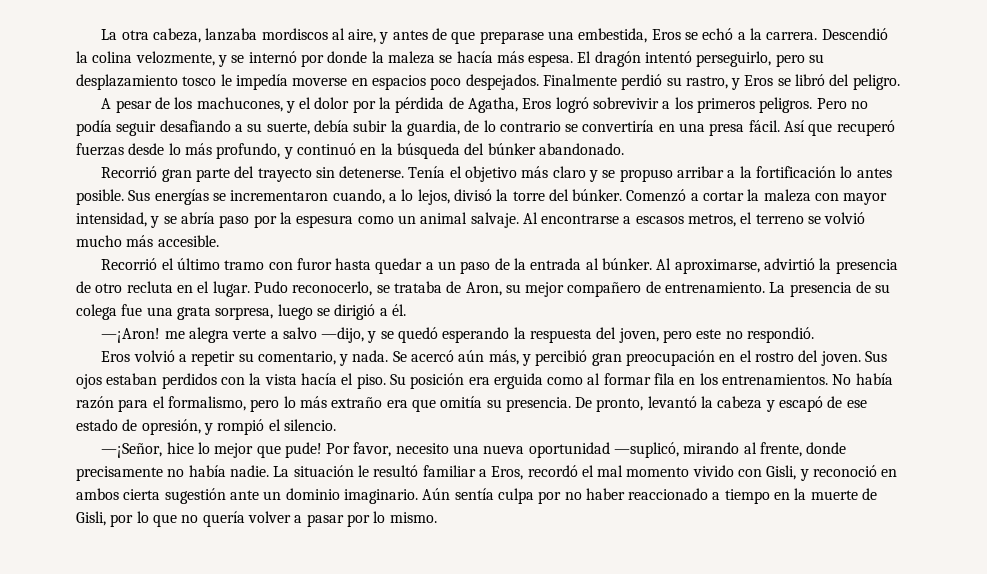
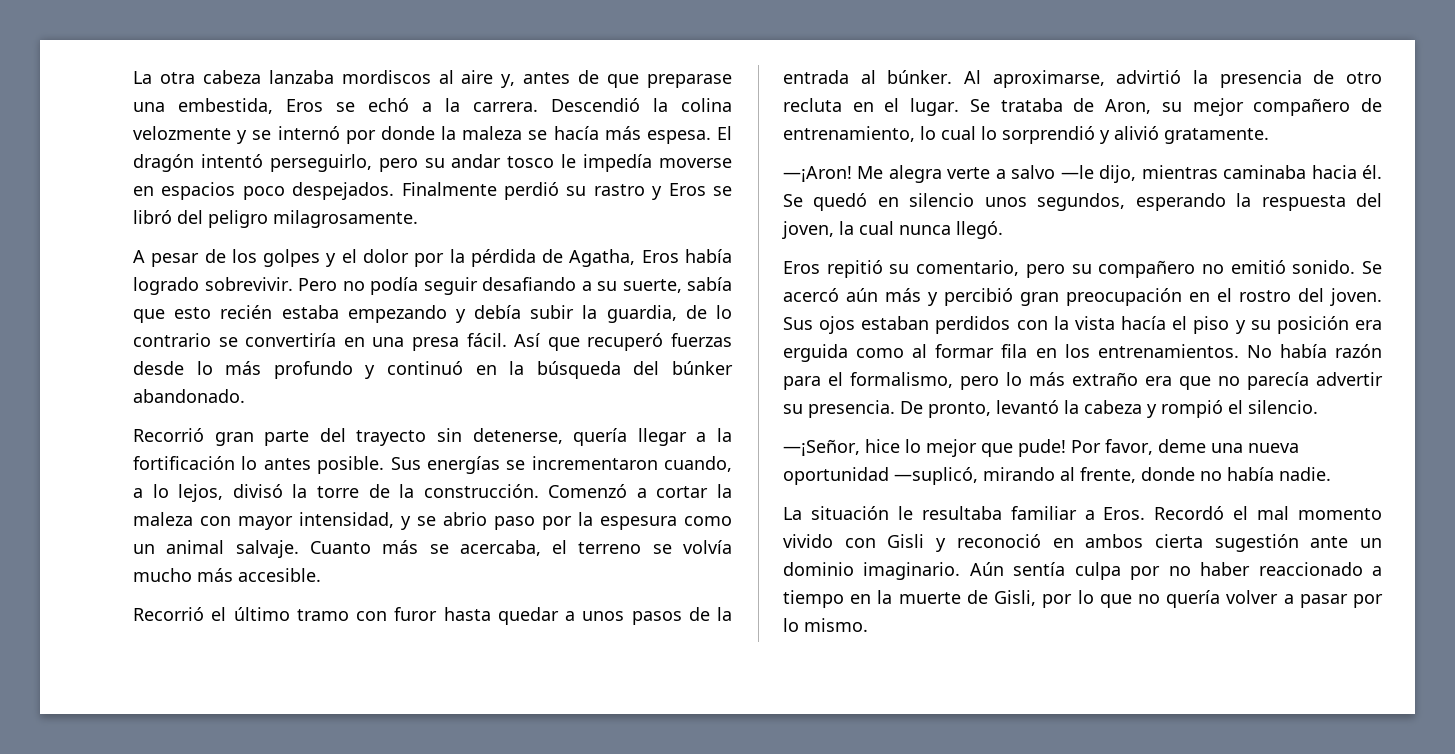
[152,28,201,43] cabeza, -> [202,70,261,84] cabeza
[348,29,389,44] aire, y -> [461,70,516,88] aire y,
[135,51,215,66] velozmente, -> [133,126,231,140] velozmente
[76,74,178,90] desplazamiento -> [451,154,502,168] andar
[685,76,728,89] rastro, -> [593,184,645,196] rastro
[852,74,900,90] peligro. -> [208,210,418,228] peligro milagrosamente.
[196,97,283,112] machucones, -> [263,249,321,267] golpes
[555,97,813,113] logró sobrevivir a los primeros peligros. -> [685,249,732,263] [133,277,293,295] había logrado sobrevivir.
(310, 128) none -> [687,277,732,291] [133,305,466,323] sabía que esto recién estaba empezando y
[216,143,281,159] profundo, -> [273,361,353,379] profundo
[339,166,725,182] detenerse. Tenía el objetivo más claro y se propuso arribar -> [472,428,687,446] detenerse, quería llegar
[548,189,623,201] del búnker. -> [368,484,539,498] de la construcción.
[180,212,215,224] abría -> [443,512,487,526] abrio
[522,212,737,227] Al encontrarse a escasos metros, -> [309,540,541,556] Cuanto más se acercaba,
[824,212,866,224] volvió -> [683,540,732,554] volvía
[438,261,491,274] un paso -> [582,611,682,625] unos pasos
[253,281,390,296] Pudo reconocerlo, se -> [969,99,990,112] Se
[665,281,891,297] [76,304,406,320] entrenamiento. La presencia de su colega fue una grata sorpresa, luego se dirigió a él. -> [783,126,1269,144] entrenamiento, lo cual lo sorprendió y alivió gratamente.
[164,331,185,339] me -> [857,166,884,179] Me
[321,327,439,343] —dijo, y se quedó -> [1060,165,1382,183] [783,193,1126,211] —le dijo, mientras caminaba hacia él. Se quedó en silencio unos segundos,
[663,327,814,343] [101,350,389,366] pero este no respondió. // Eros volvió a repetir su comentario, y nada. -> [839,221,1003,239] [783,260,1356,278] la cual nunca llegó. // Eros repitió su comentario, pero su compañero no emitió sonido.
[488,350,519,365] más, -> [885,288,921,302] más
[356,374,406,389] piso. Su -> [1193,316,1271,334] piso y su
[440,396,483,408] omitía -> [1218,372,1383,390] no parecía advertir
[779,396,867,412] [76,419,213,435] escapó de ese estado de opresión, y -> (1157, 411) none
[395,443,449,454] necesito -> [1158,439,1206,453] deme
[76,466,163,481] precisamente -> (1195, 474) none
(269, 471) none -> (1331, 474) //
[373,465,419,477] resultó -> [921,506,1002,520] resultaba
[491,465,578,480] Eros, recordó -> [1103,506,1225,520] Eros. Recordó
[766,465,797,480] Gisli, -> [887,534,925,548] Gisli

